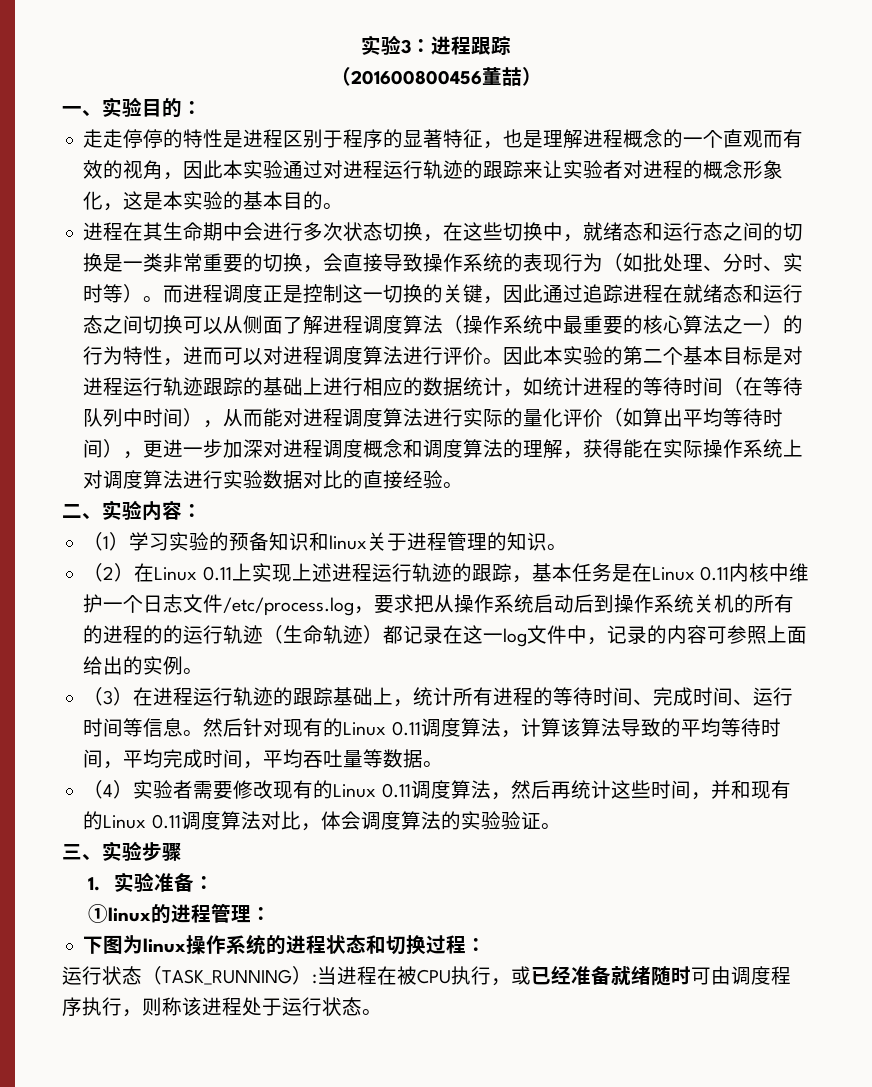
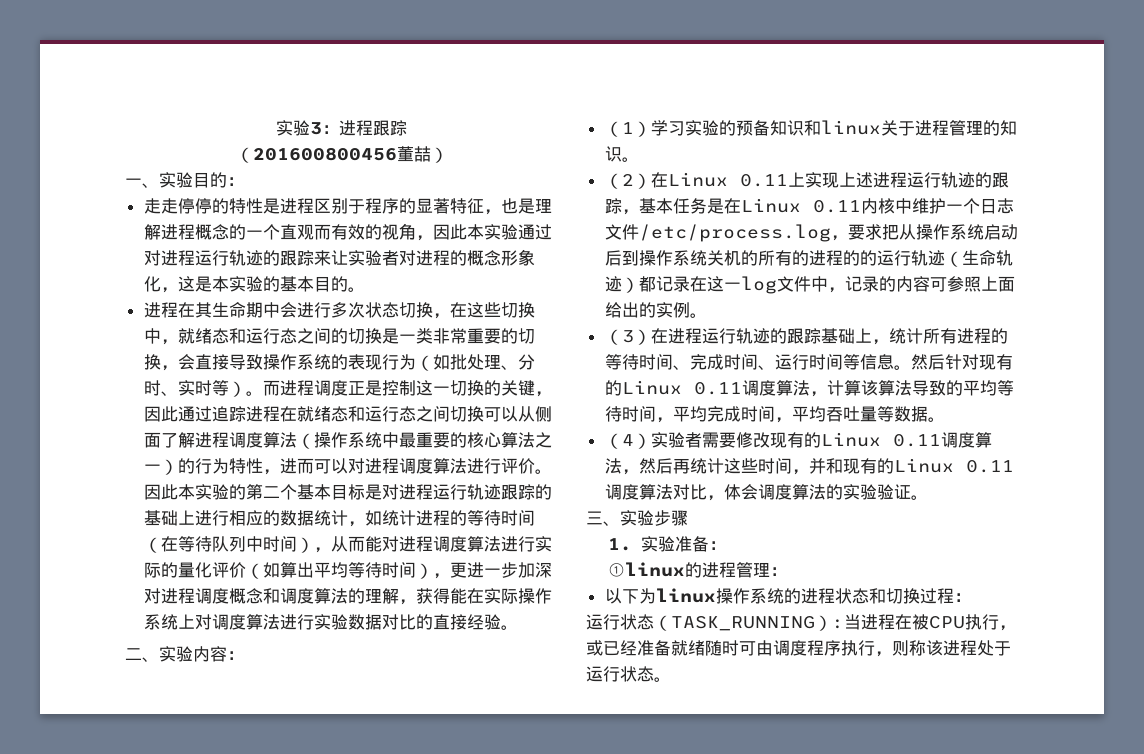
[83,935,124,954] 下图 -> [604,588,639,604] 以下

